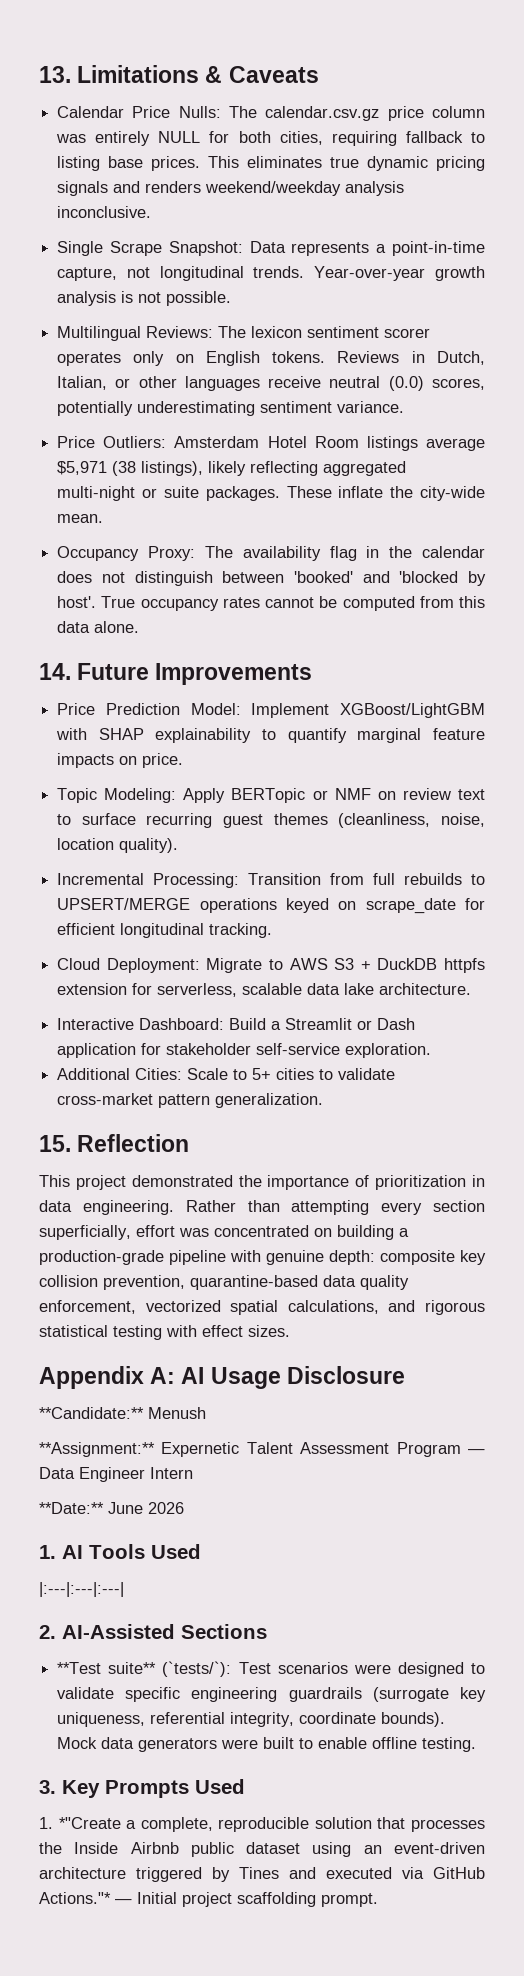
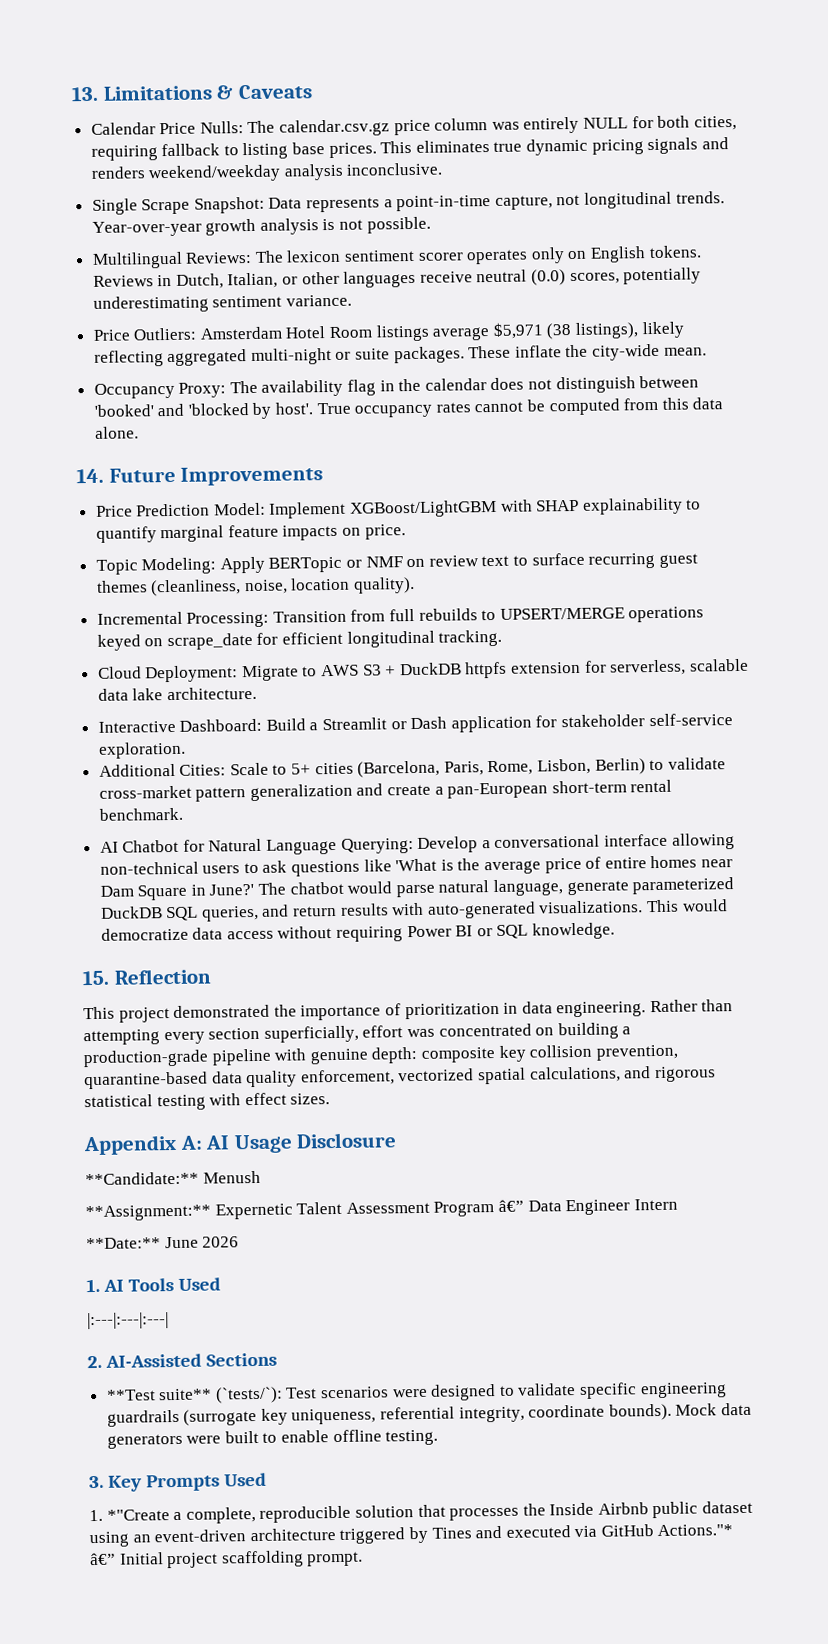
[319,1068,396,1080] [57,1093,324,1108] to validate cross-market pattern generalization. -> [357,757,726,778] [98,779,673,802] [98,807,183,821] [99,833,735,855] [99,855,733,877] [99,877,735,901] [100,899,728,922] [100,922,616,942] (Barcelona, Paris, Rome, Lisbon, Berlin) to validate cross-market pattern generalization and create a pan-European short-term rental benchmark. // AI Chatbot for Natural Language Querying: Develop a conversational interface allowing non-technical users to ask questions like 'What is the average price of entire homes near Dam Square in June?' The chatbot would parse natural language, generate parameterized DuckDB SQL queries, and return results with auto-generated visualizations. This would democratize data access without requiring Power BI or SQL knowledge.
[467,1449,485,1454] — -> [497,1199,524,1212] â€”
[115,1899,132,1904] — -> [90,1552,116,1566] â€”

